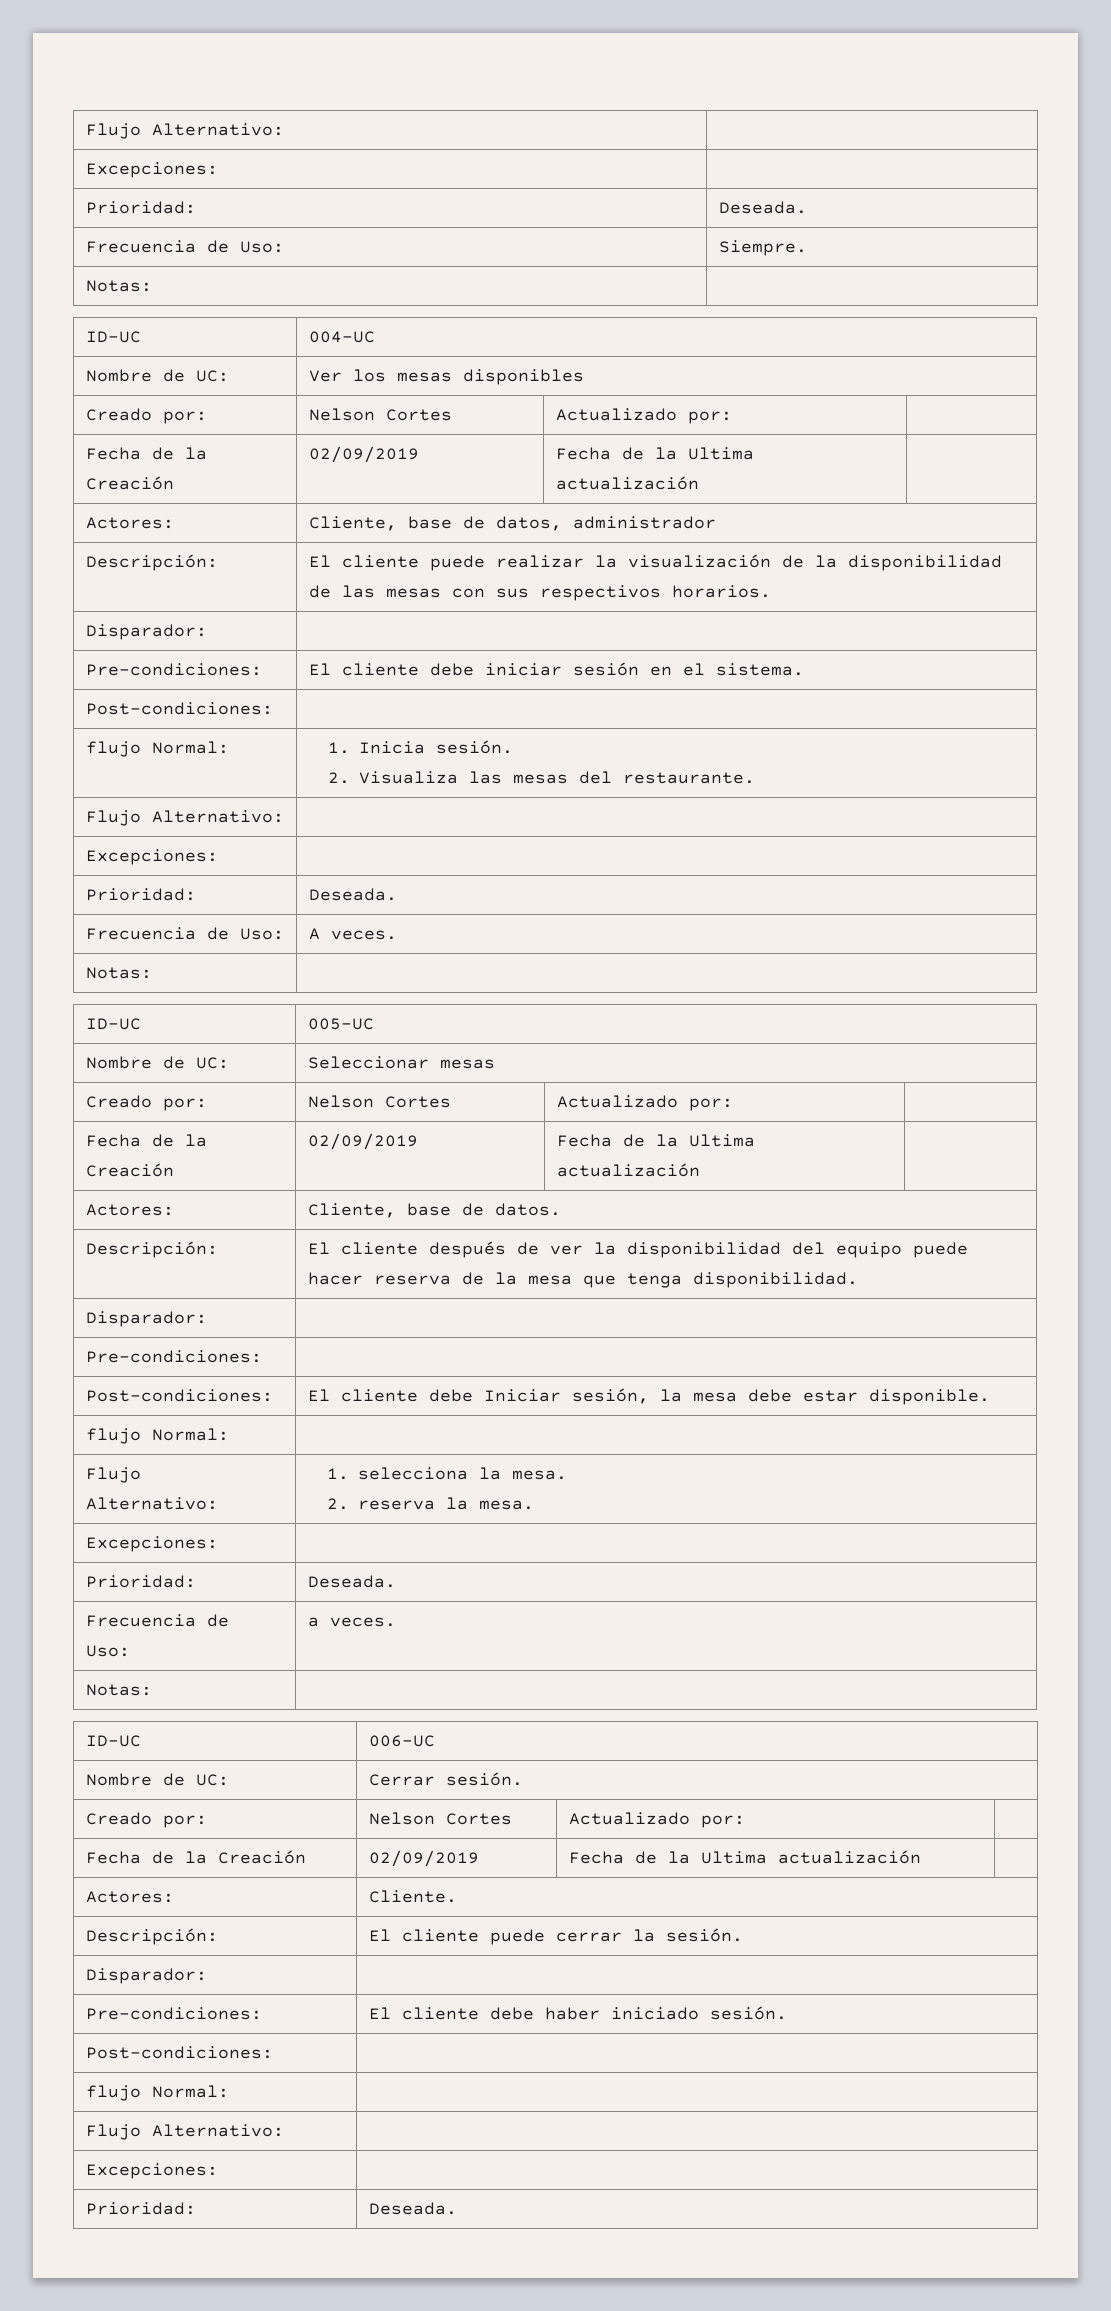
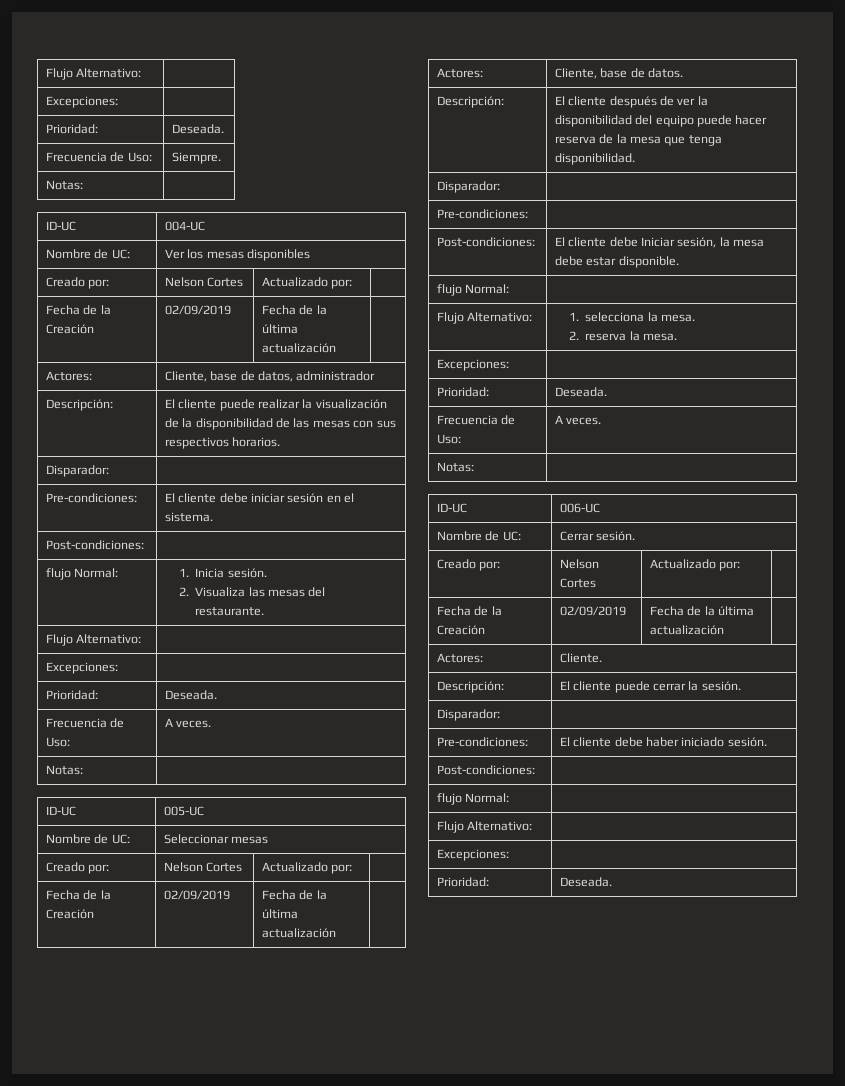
[687,447,754,460] Ultima -> [261,324,298,334] última
[688,1134,755,1147] Ultima -> [261,909,298,919] última
[307,1617,319,1627] a -> [554,415,563,424] A
[700,1851,767,1864] Ultima -> [718,606,755,616] última

